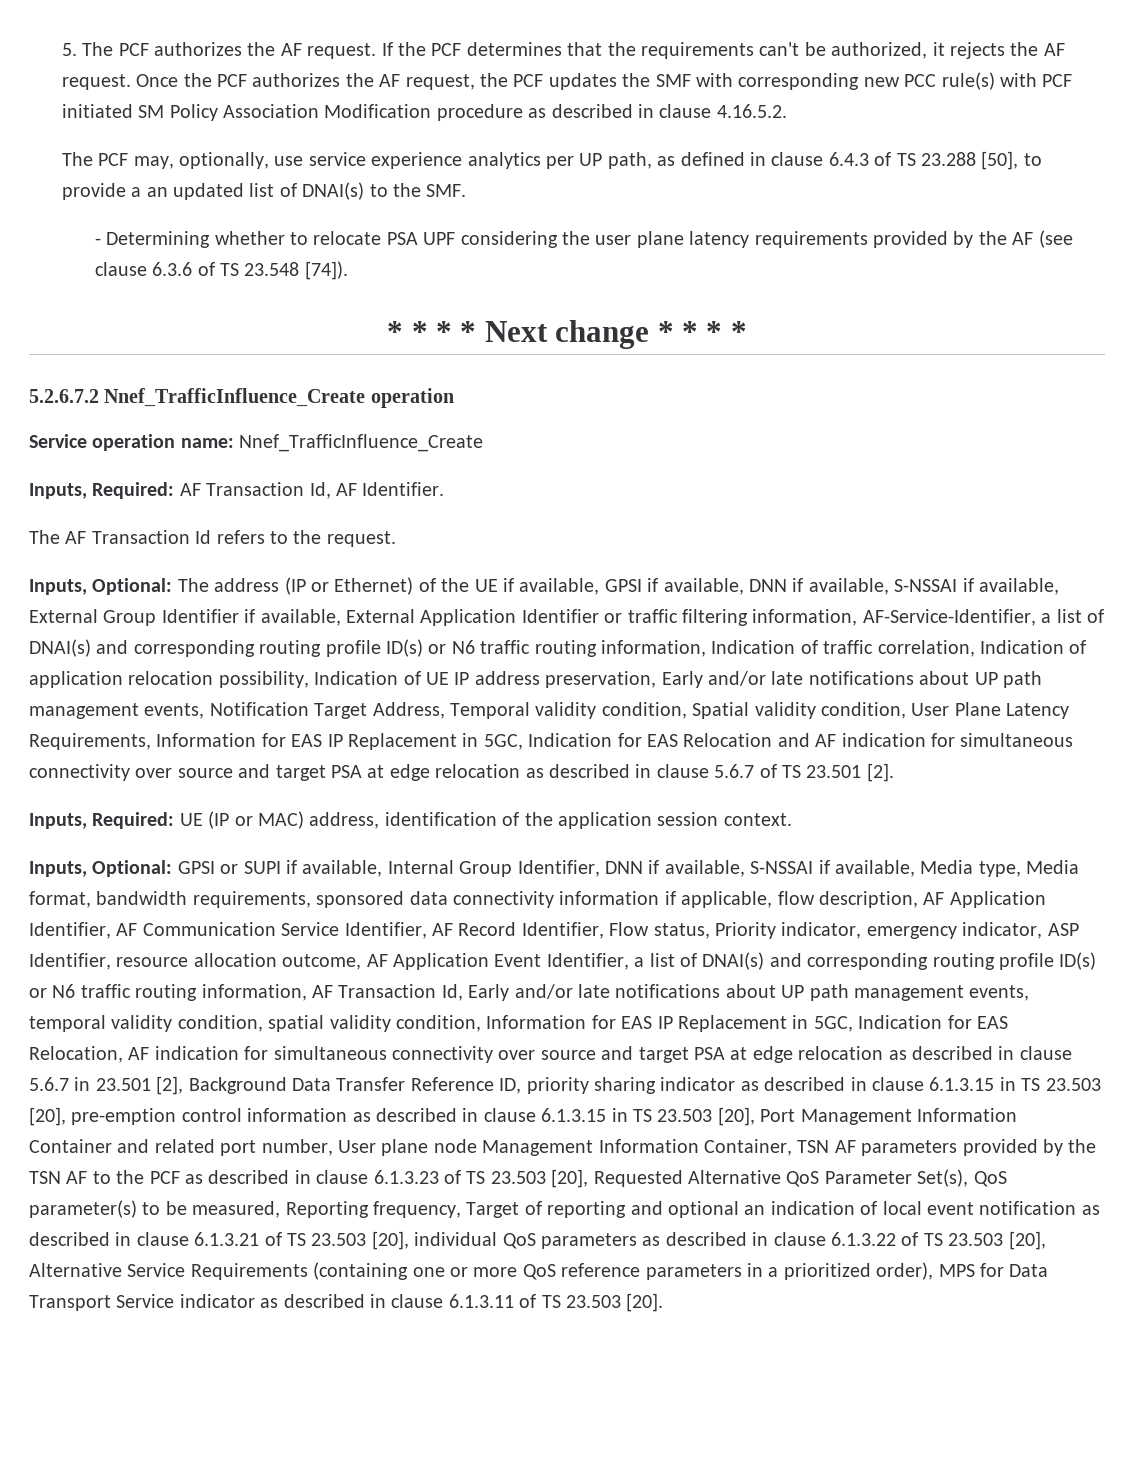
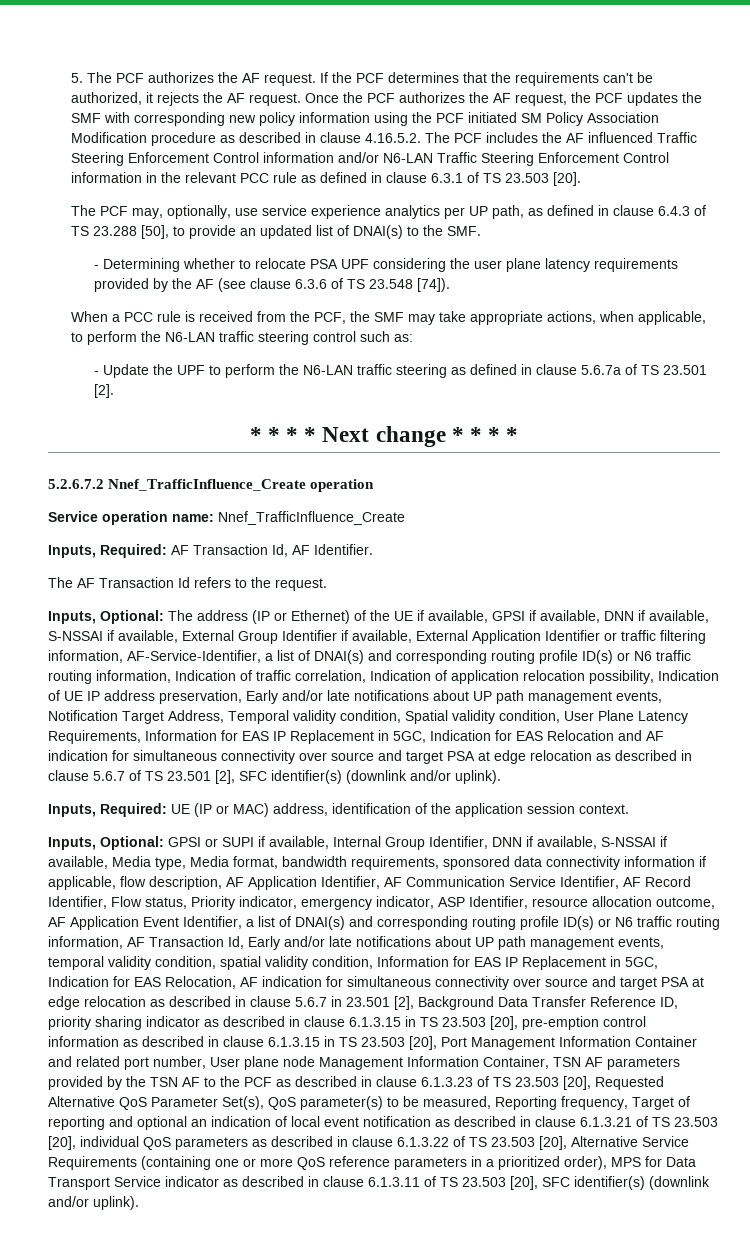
[904,72,1038,90] PCC rule(s) with -> [258,112,432,126] policy information using the
(787, 111) none -> [424,132,697,143] [70,152,669,166] [70,172,581,186] The PCF includes the AF influenced Traffic Steering Enforcement Control information and/or N6-LAN Traffic Steering Enforcement Control information in the relevant PCC rule as defined in clause 6.3.1 of TS 23.503 [20].
[131,187,142,197] a -> (236, 232) none
(348, 270) none -> [70,311,706,325] [70,331,413,345] [93,364,707,378] [93,384,114,398] // When a PCC rule is received from the PCF, the SMF may take appropriate actions, when applicable, to perform the N6-LAN traffic steering control such as: // - Update the UPF to perform the N6-LAN traffic steering as defined in clause 5.6.7a of TS 23.501 [2].
[866,763,894,782] [2]. -> [215,770,501,784] [2], SFC identifier(s) (downlink and/or uplink).
[626,1293,664,1312] [20]. -> [510,1176,710,1190] [48,1196,139,1210] [20], SFC identifier(s) (downlink and/or uplink).

